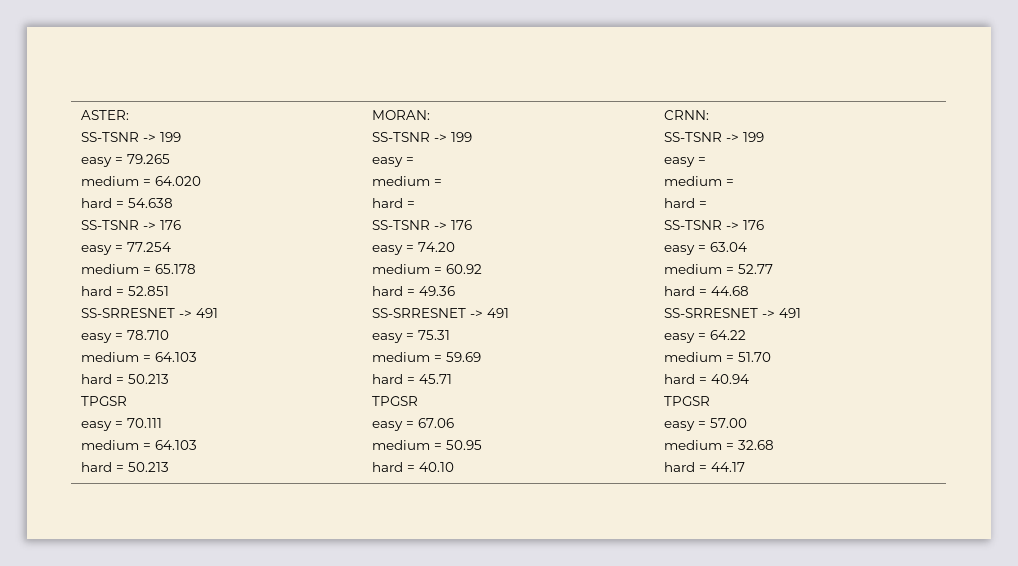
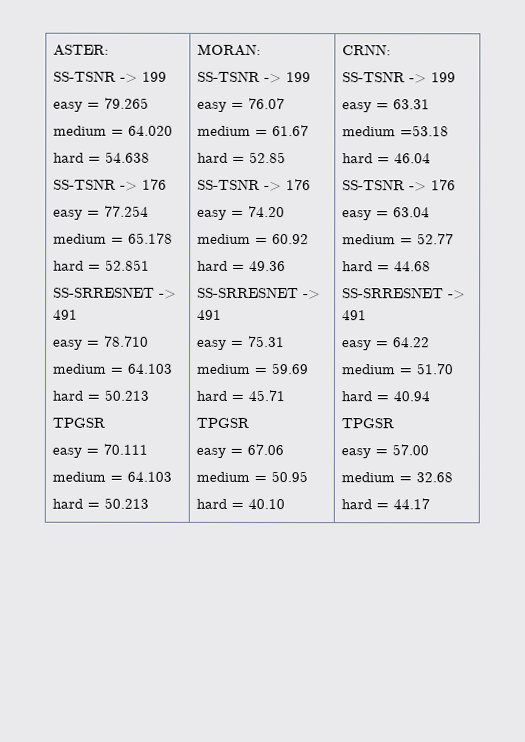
[371,176,442,186] [371,198,415,208] // medium = // hard = -> [248,97,286,110] [197,125,310,137] [197,151,287,164] 76.07 // medium = 61.67 // hard = 52.85
[663,176,734,186] [663,198,707,208] // medium = // hard = -> [393,99,431,110] [342,125,450,137] [342,153,432,164] 63.31 // medium =53.18 // hard = 46.04

